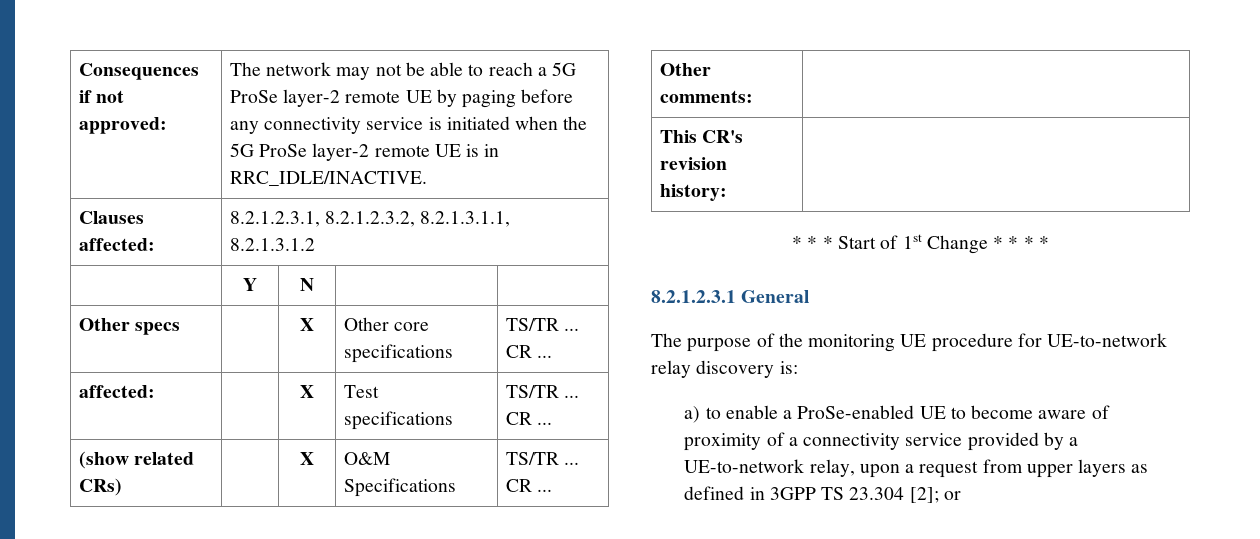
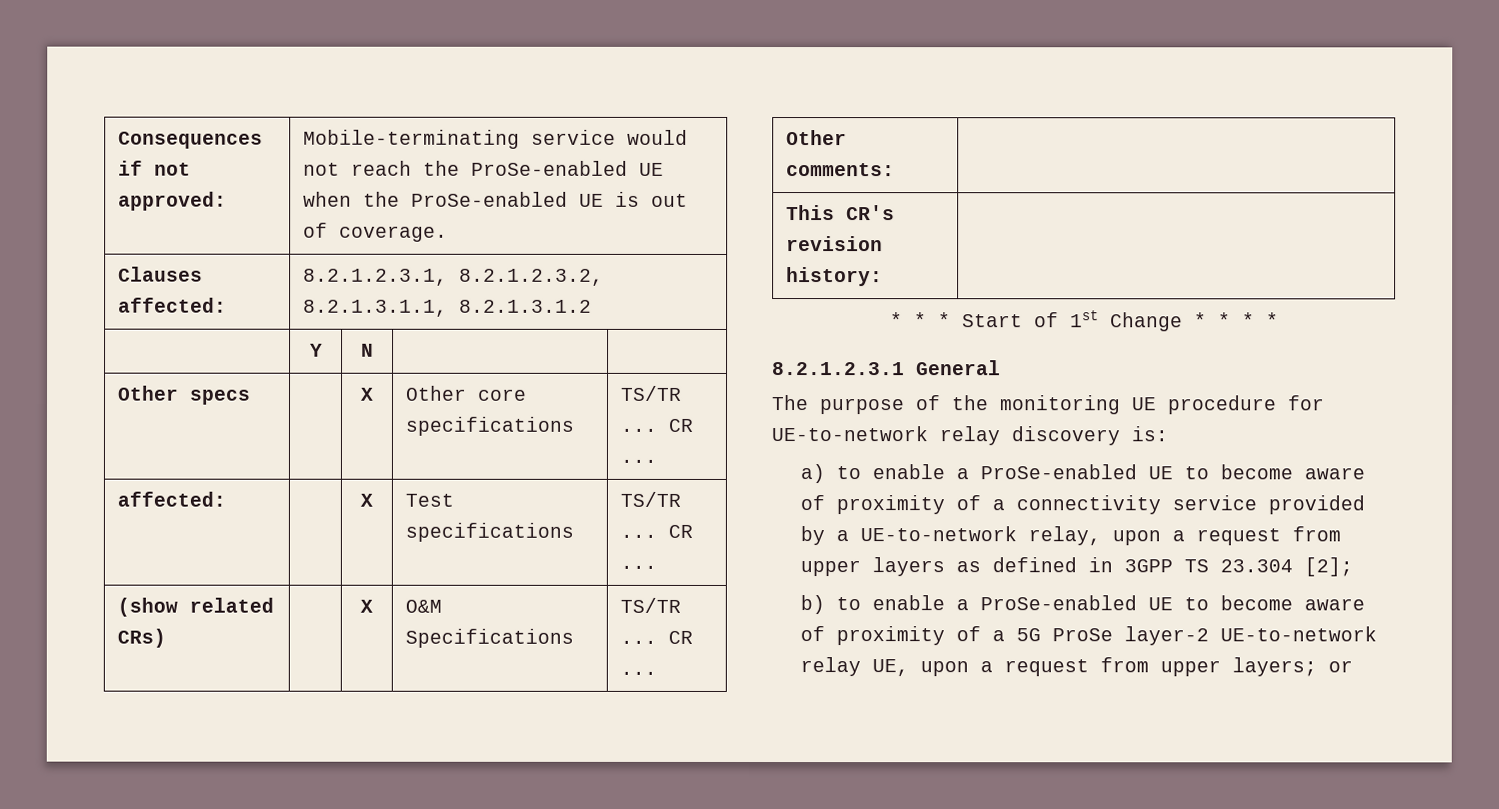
[229,62,577,80] [229,89,574,108] [229,116,588,134] [229,143,500,161] [229,171,427,186] The network may not be able to reach a 5G ProSe layer-2 remote UE by paging before any connectivity service is initiated when the 5G ProSe layer-2 remote UE is in RRC_IDLE/INACTIVE. -> [303,129,689,149] [303,160,665,176] [303,191,689,207] [303,222,449,242] Mobile-terminating service would not reach the ProSe-enabled UE when the ProSe-enabled UE is out of coverage.
(939, 495) none -> [799,595,1365,615] [799,626,1377,646] [799,657,1317,677] // b) to enable a ProSe-enabled UE to become aware of proximity of a 5G ProSe layer-2 UE-to-network relay UE, upon a request from upper layers;

